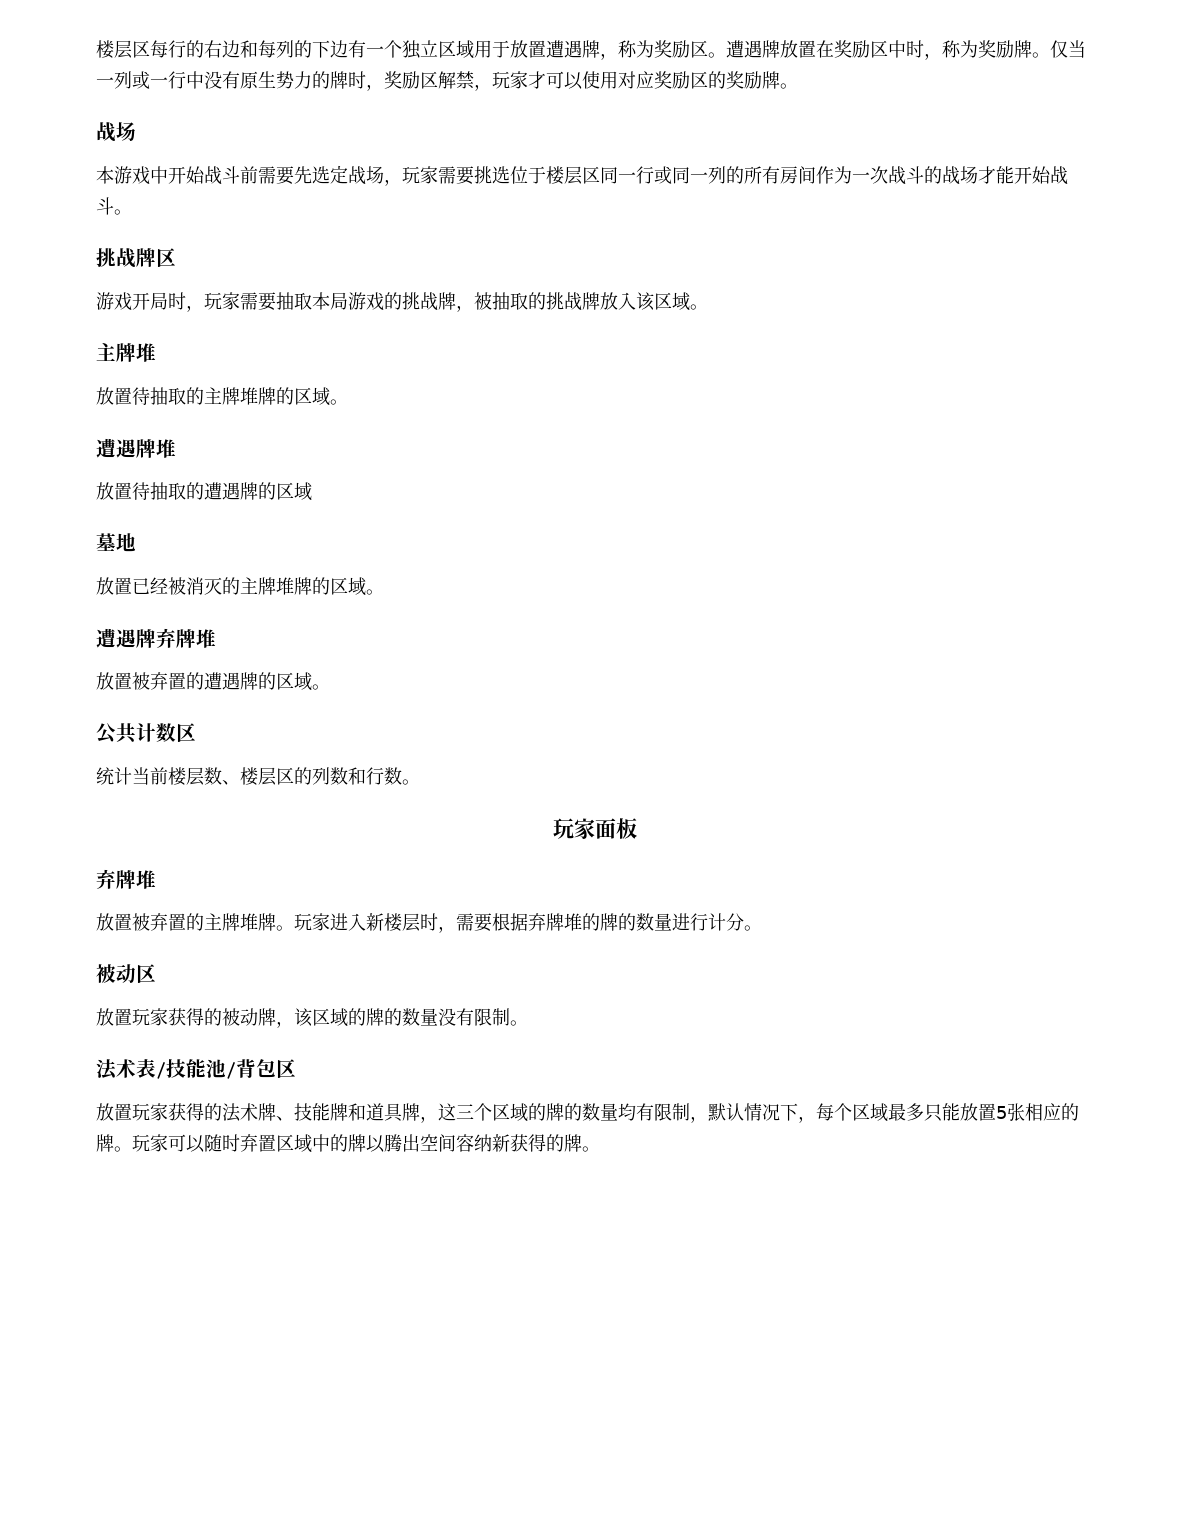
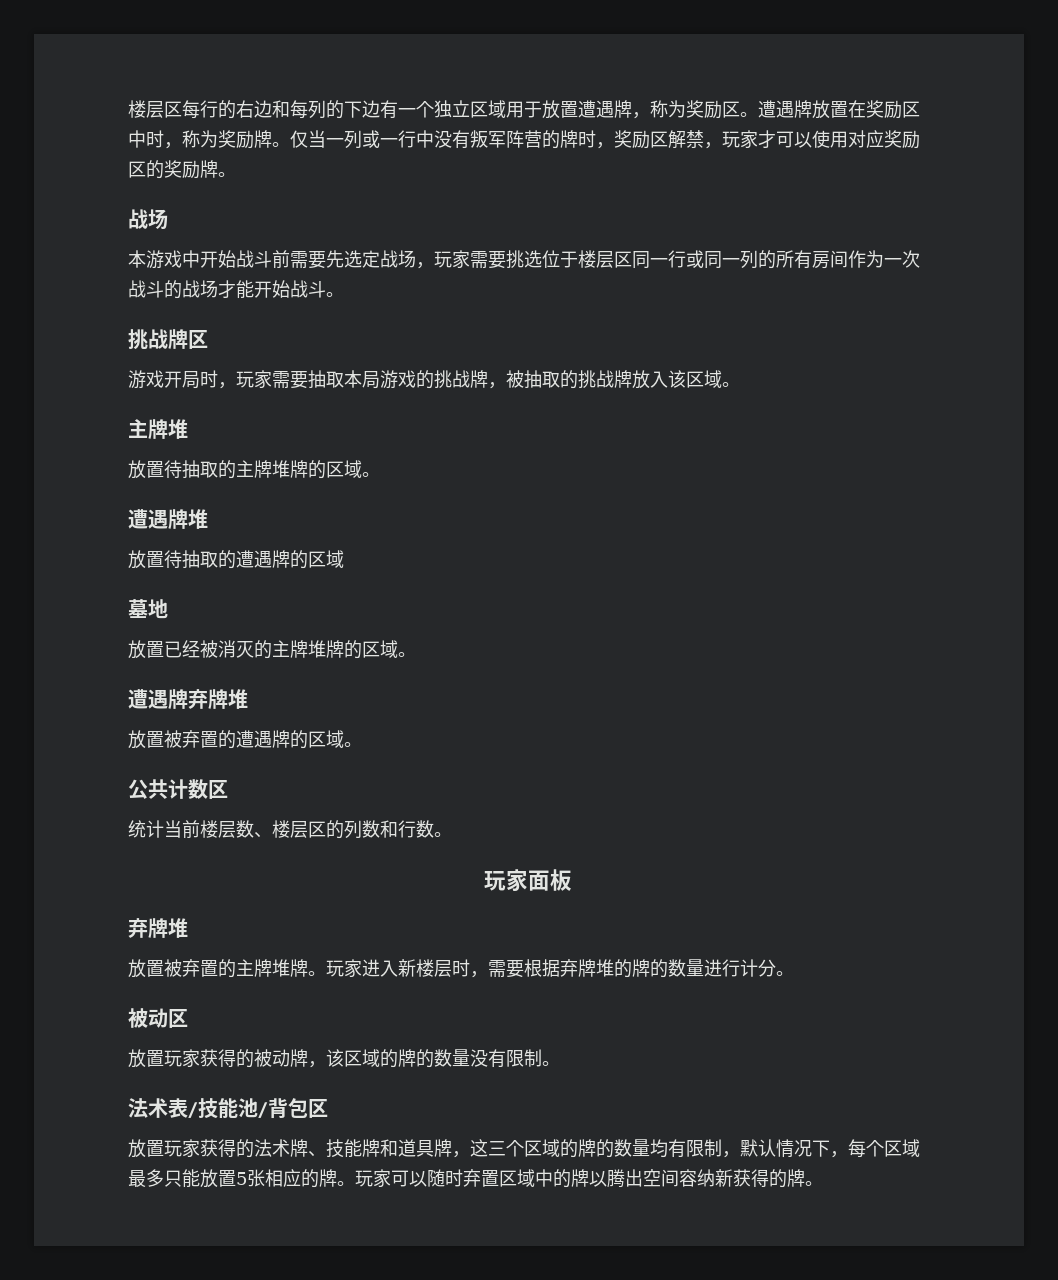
[240,71,312,89] 原生势力 -> [470,130,542,148] 叛军阵营

